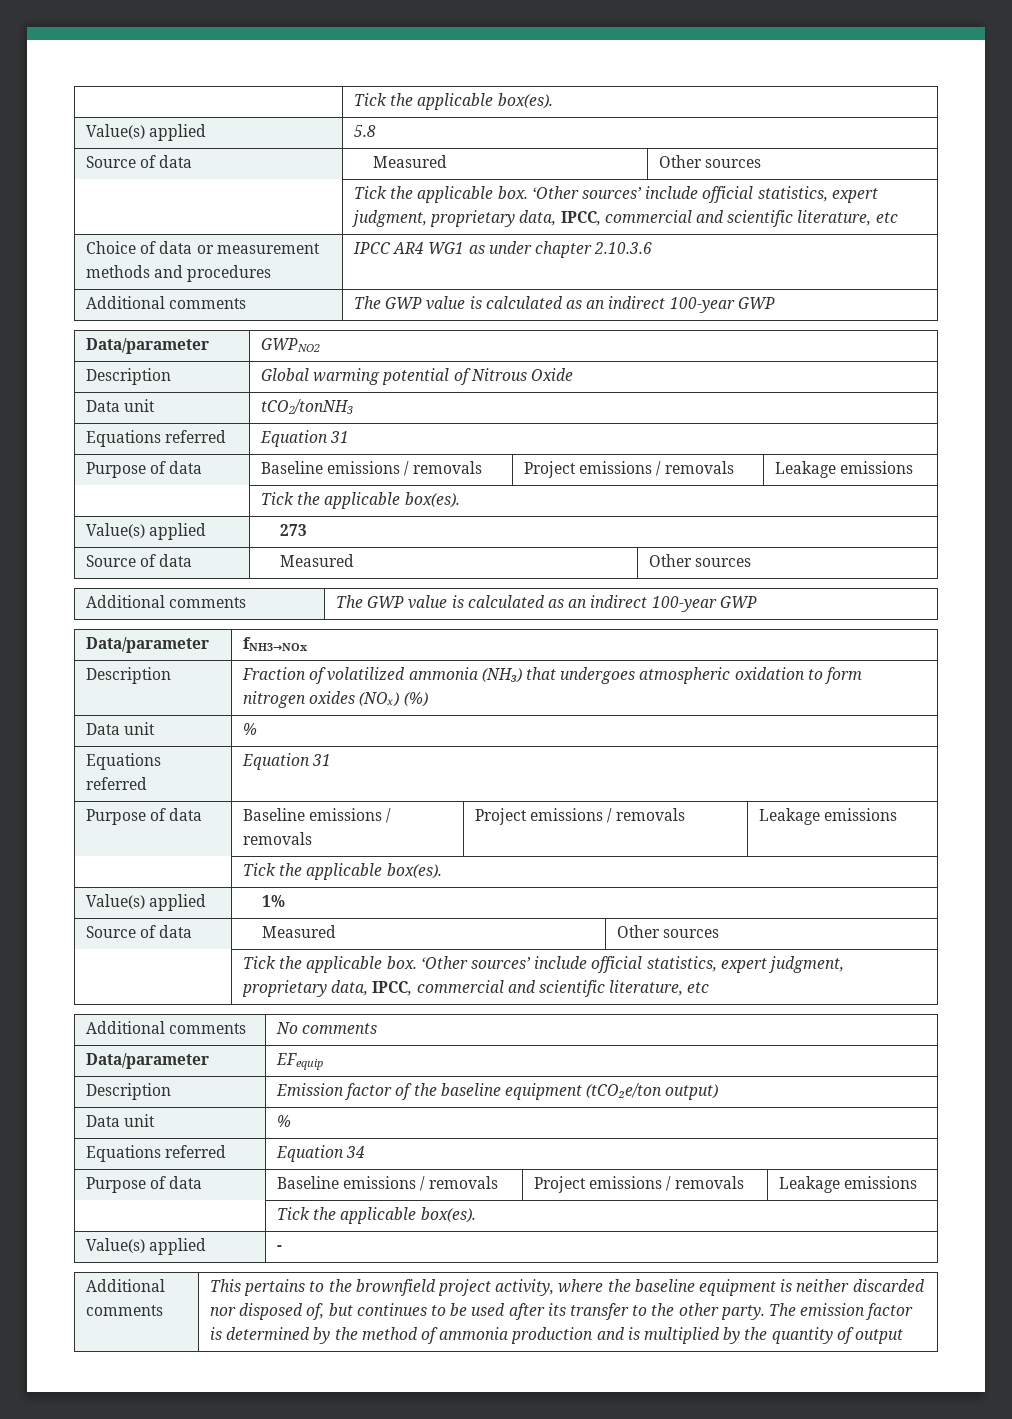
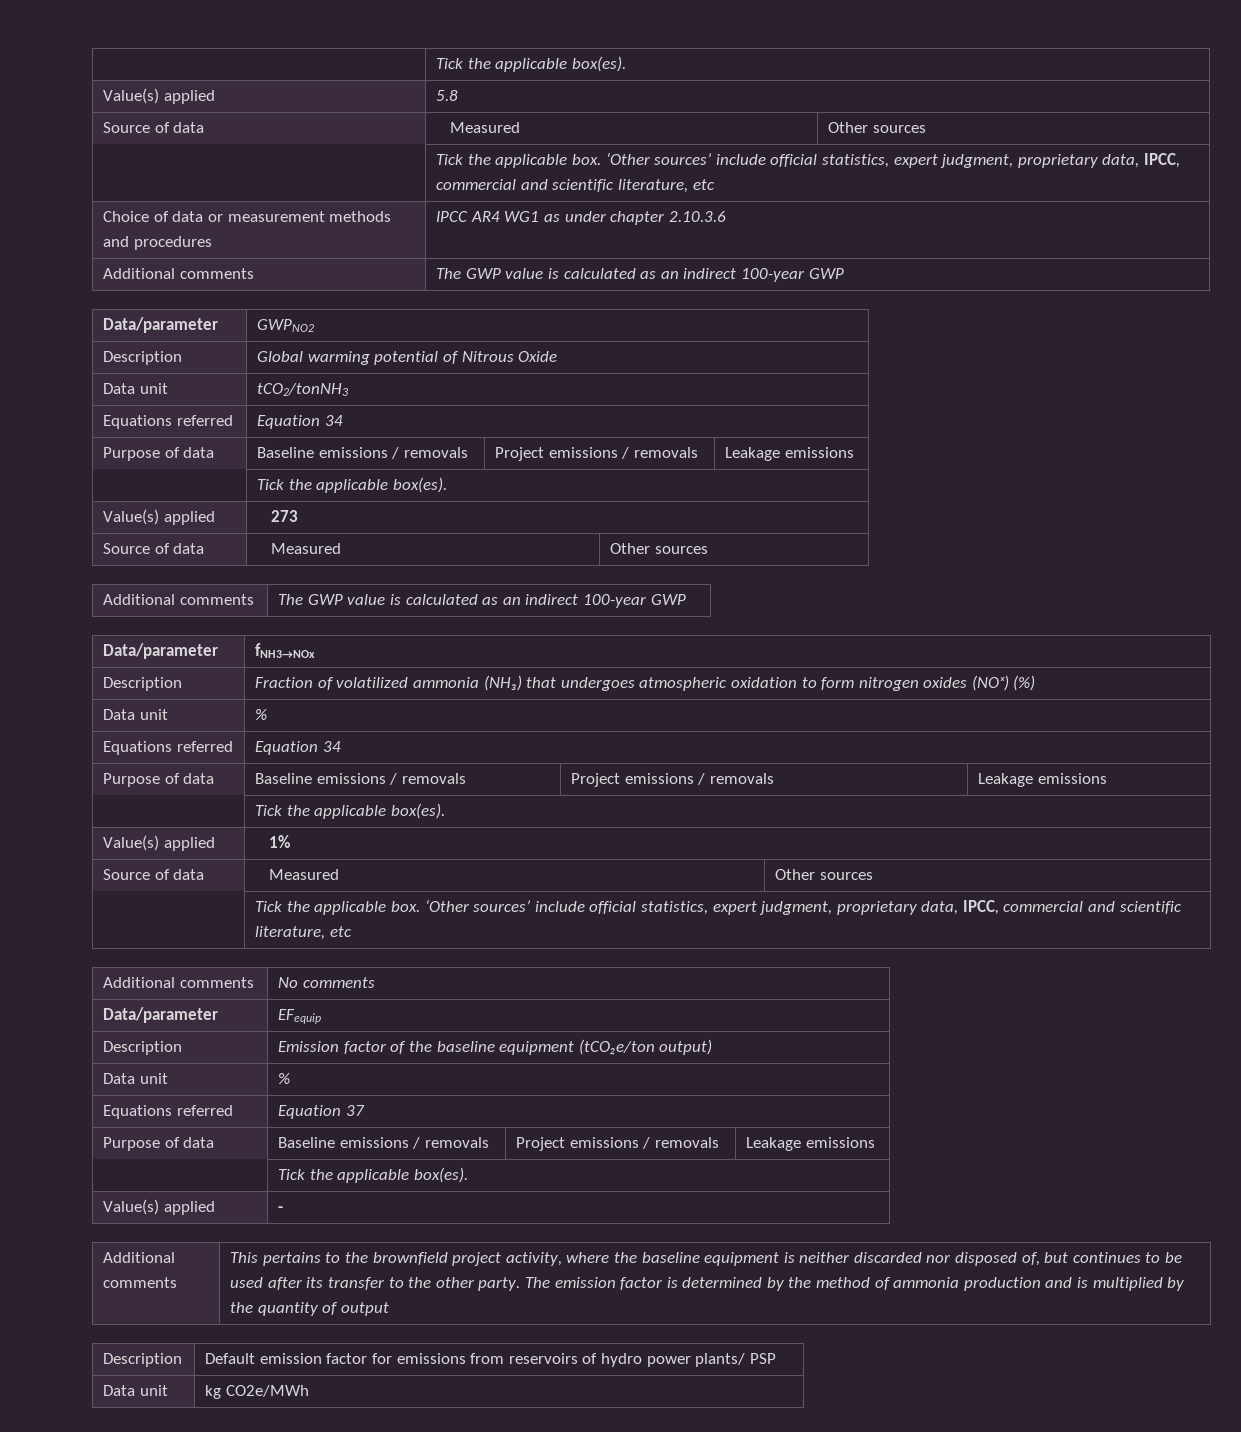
[330,431,350,443] 31 -> [324,415,343,426] 34
[312,754,332,766] 31 -> [322,741,341,752] 34
[346,1146,366,1158] 34 -> [345,1105,365,1116] 37
(903, 1336) none -> [103,1353,183,1367] [205,1353,776,1367] [103,1385,168,1396] [205,1385,309,1399] // Description | Default emission factor for emissions from reservoirs of hydro power plants/ PSP // Data unit | kg CO2e/MWh

